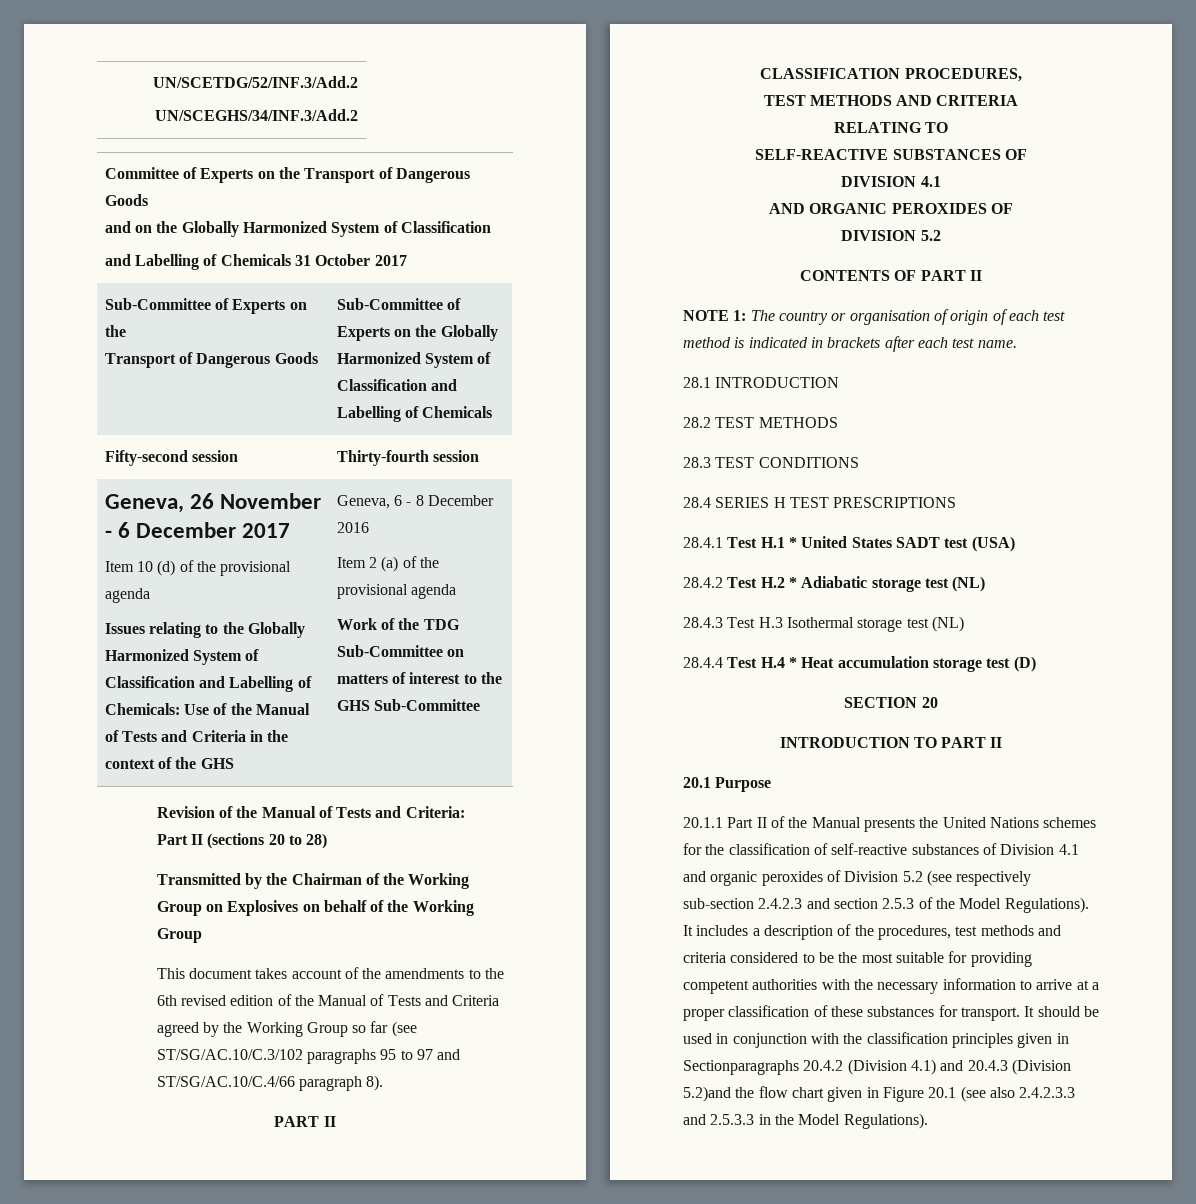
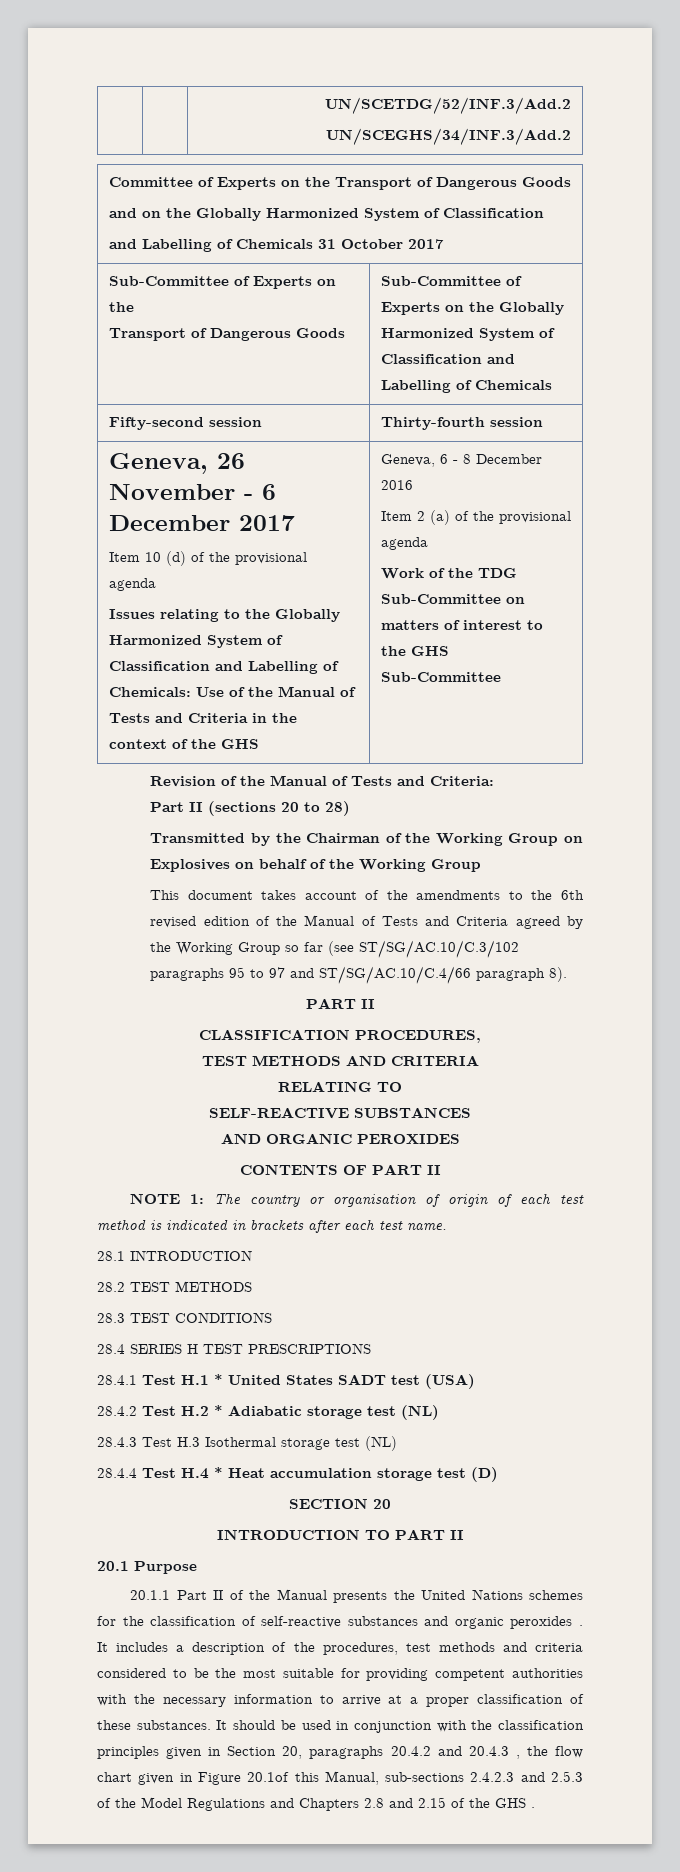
[1004,149,1027,160] [841,176,941,187] OF // DIVISION 4.1 -> (471, 1112) none
[990,203,1013,214] [841,230,941,241] OF // DIVISION 5.2 -> (460, 1139) none
[982,843,1079,855] [683,870,1032,886] [683,897,1089,913] of Division 4.1 and organic peroxides of Division 5.2 (see respectively sub-section 2.4.2.3 and section 2.5.3 of the Model Regulations). -> [424,1616,583,1629] and organic peroxides .
[867,1005,1020,1021] substances for transport. -> [136,1720,211,1730] substances.
[683,1059,1071,1075] [683,1086,731,1102] Sectionparagraphs 20.4.2 (Division 4.1) and 20.4.3 (Division 5.2)and -> [227,1746,520,1759] Section 20, paragraphs 20.4.2 and 20.4.3 ,
[928,1086,1076,1102] [683,1113,928,1129] 20.1 (see also 2.4.2.3.3 and 2.5.3.3 in the Model Regulations). -> [247,1771,583,1785] [97,1797,535,1811] 20.1of this Manual, sub-sections 2.4.2.3 and 2.5.3 of the Model Regulations and Chapters 2.8 and 2.15 of the GHS .

